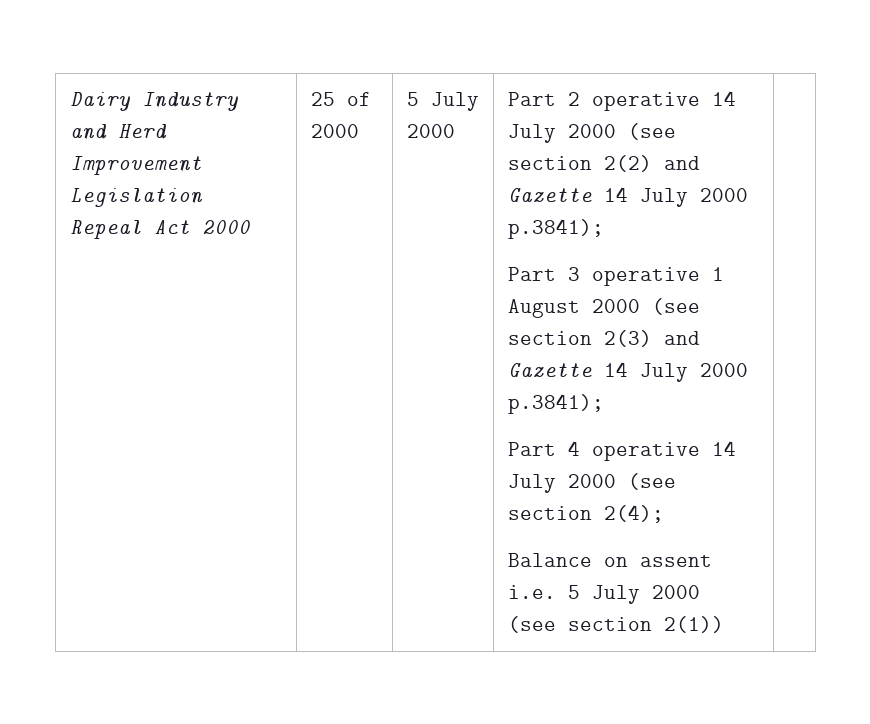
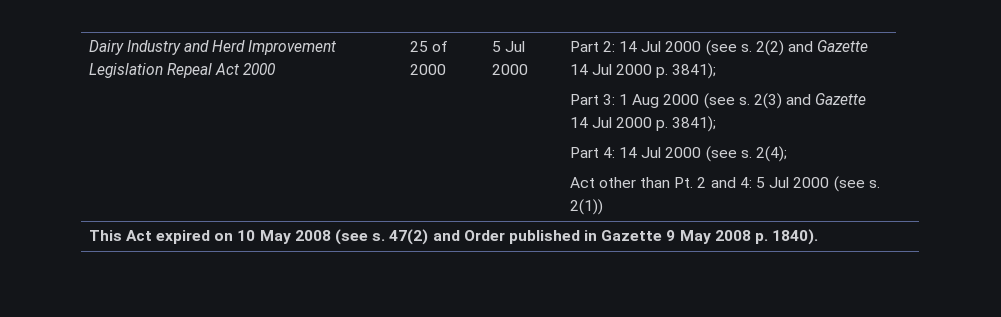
[430,92,479,111] July -> [504,41,525,52] Jul
[567,91,736,111] [507,123,676,143] [507,156,592,170] 2 operative 14 July 2000 (see section -> [602,40,752,56] 2: 14 Jul 2000 (see s.
[639,188,748,207] [507,219,604,239] [507,267,724,286] [507,298,700,318] [507,331,592,345] July 2000 p.3841); // Part 3 operative 1 August 2000 (see section -> [591,63,717,79] [569,93,750,109] Jul 2000 p. 3841); // Part 3: 1 Aug 2000 (see s.
[639,363,748,382] [507,394,604,414] [507,441,736,461] [507,473,676,493] [507,506,592,520] July 2000 p.3841); // Part 4 operative 14 July 2000 (see section -> [591,116,717,132] [569,146,752,162] Jul 2000 p. 3841); // Part 4: 14 Jul 2000 (see s.
[507,553,712,567] [507,585,700,604] [507,616,652,633] Balance on assent i.e. 5 July 2000 (see section -> [569,176,880,192] Act other than Pt. 2 and 4: 5 Jul 2000 (see s.
(724, 624) | -> [88,229,819,245] // This Act expired on 10 May 2008 (see s. 47(2) and Order published in Gazette 9 May 2008 p. 1840).

